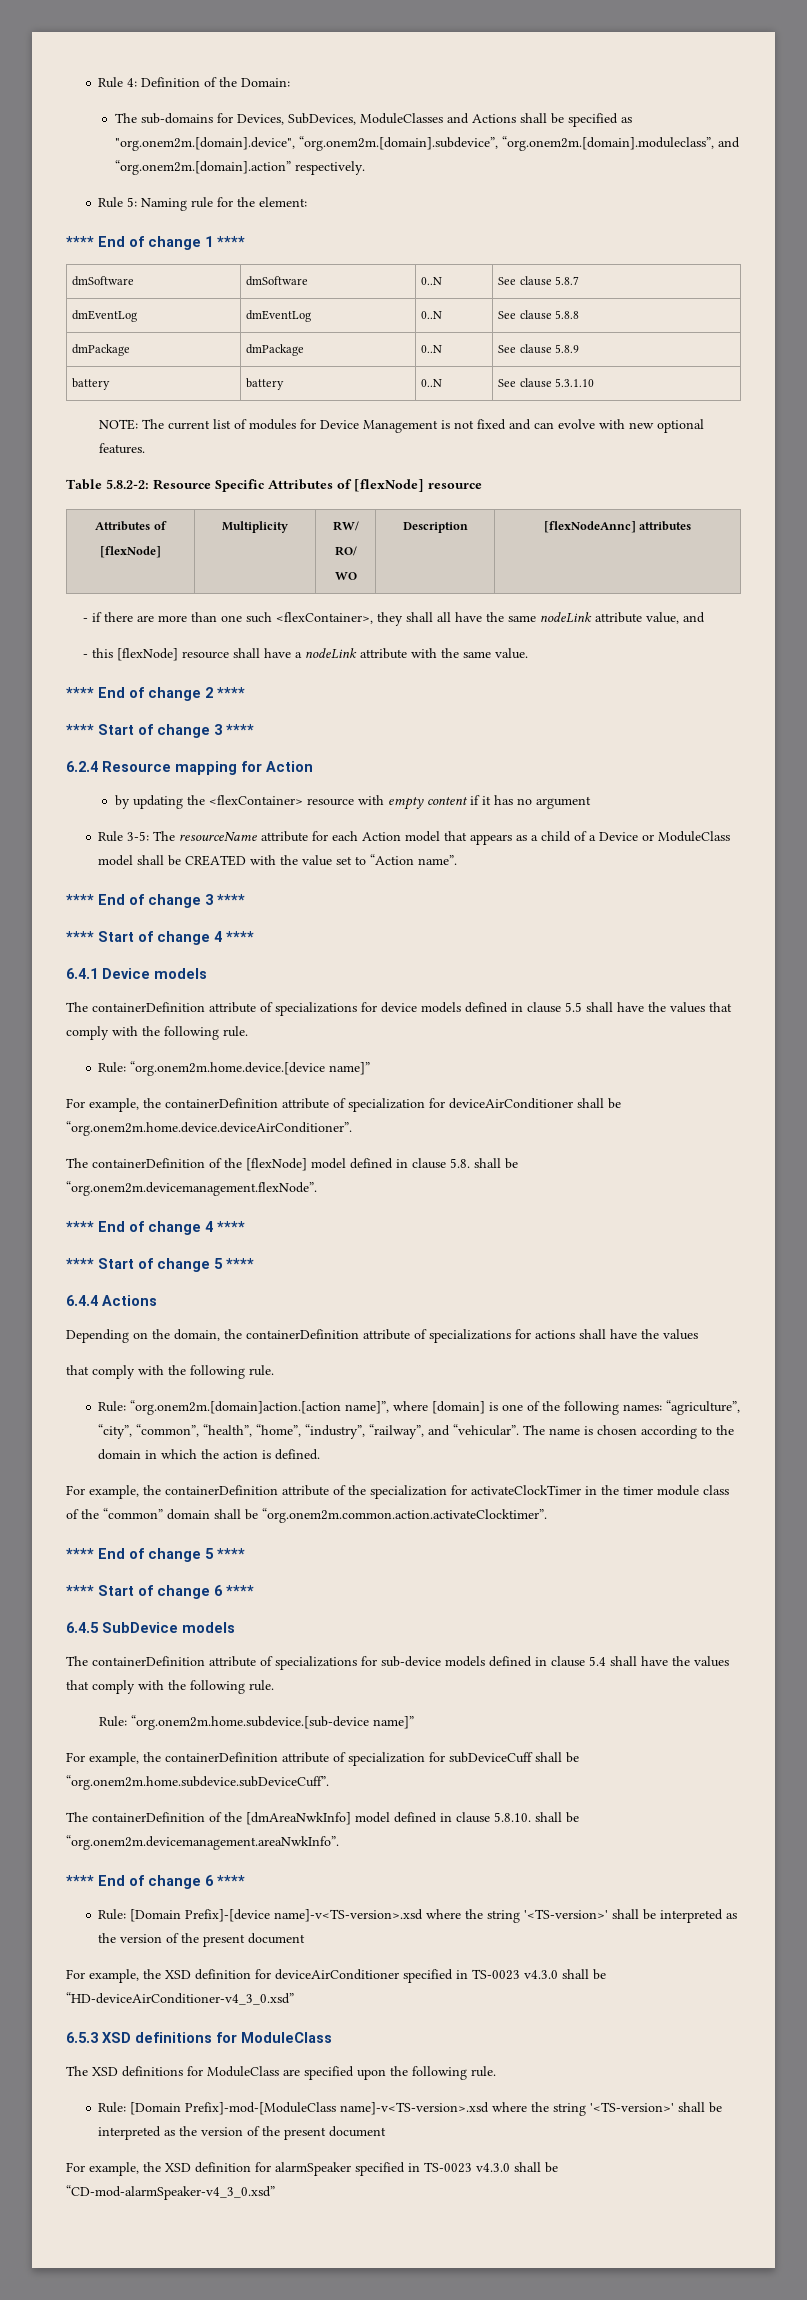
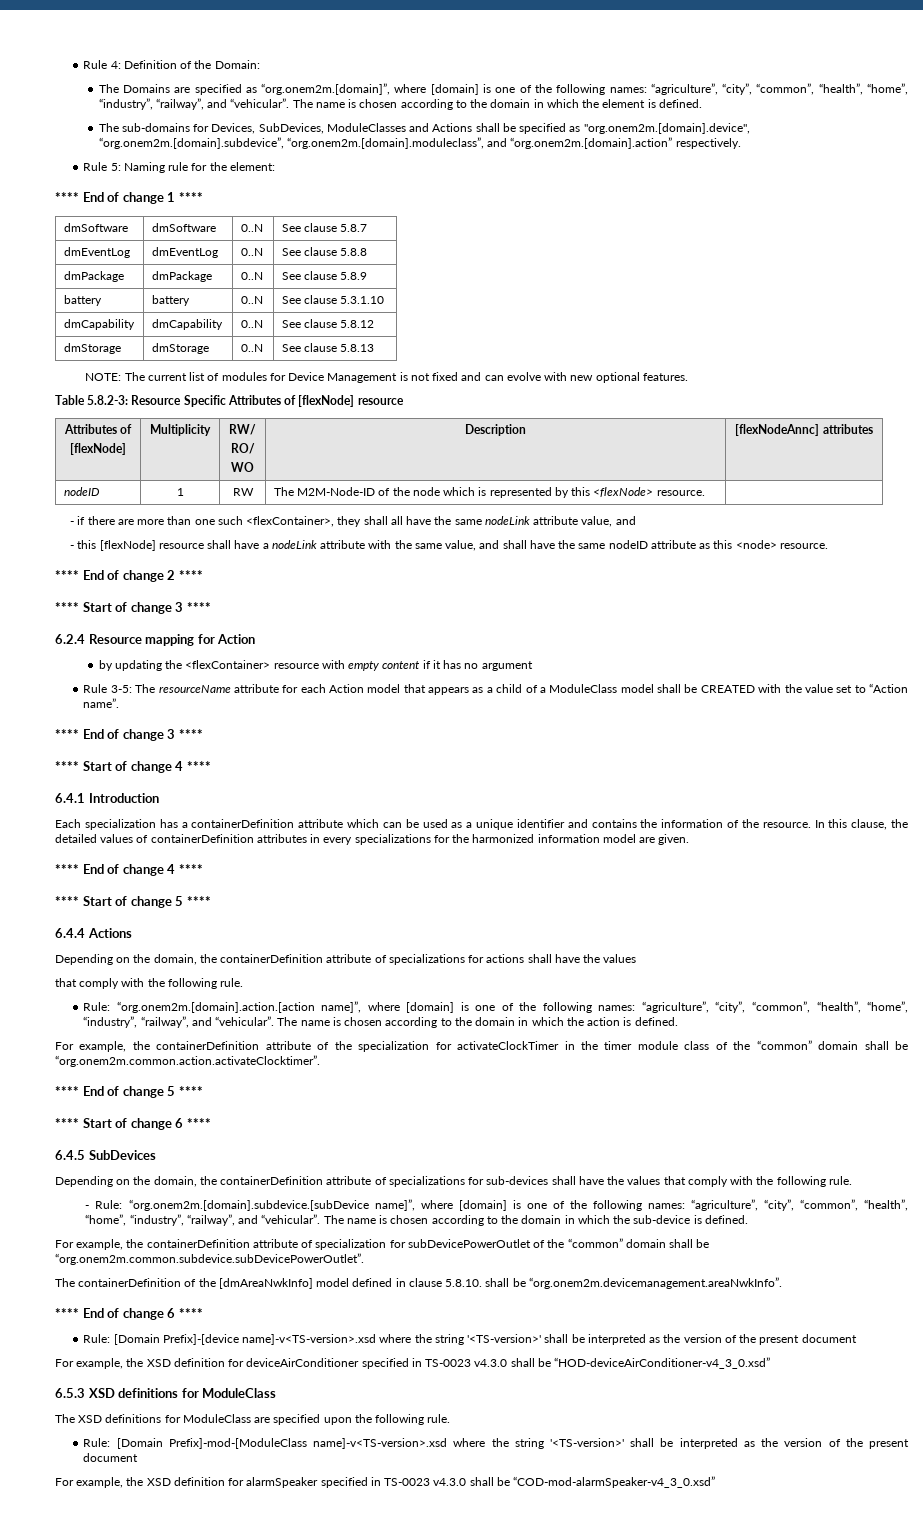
(291, 82) none -> [98,83,908,95] [98,98,702,110] // The Domains are specified as “org.onem2m.[domain]”, where [domain] is one of the following names: “agriculture”, “city”, “common”, “health”, “home”, “industry”, “railway”, and “vehicular”. The name is chosen according to the domain in which the element is defined.
(595, 382) none -> [63,319,135,330] [151,319,223,330] [240,320,263,328] [281,319,375,328] [63,343,121,354] [151,343,209,354] [240,344,263,352] [281,343,375,352] // dmCapability | dmCapability | 0..N | See clause 5.8.12 // dmStorage | dmStorage | 0..N | See clause 5.8.13
[106,479,149,489] 5.8.2-2: -> [87,395,129,405] 5.8.2-3:
(692, 526) none -> [63,487,100,496] [176,488,184,496] [232,488,254,496] [273,487,705,498] // nodeID | 1 | RW | The M2M-Node-ID of the node which is represented by this <flexNode> resource. |
[494,648,528,659] value. -> [445,540,828,551] value, and shall have the same nodeID attribute as this <node> resource.
[599,832,655,841] Device or -> (546, 690) none
[102,968,207,979] [66,1002,732,1016] [66,1026,248,1040] [98,1061,371,1076] [66,1098,621,1112] [66,1121,352,1136] [66,1158,518,1171] [66,1181,317,1196] Device models // The containerDefinition attribute of specializations for device models defined in clause 5.5 shall have the values that comply with the following rule. // Rule: “org.onem2m.home.device.[device name]” // For example, the containerDefinition attribute of specialization for deviceAirConditioner shall be “org.onem2m.home.device.deviceAirConditioner”. // The containerDefinition of the [flexNode] model defined in clause 5.8. shall be “org.onem2m.devicemanagement.flexNode”. -> [88,793,159,803] [55,819,909,830] [55,834,690,845] Introduction // Each specialization has a containerDefinition attribute which can be used as a unique identifier and contains the information of the resource. In this clause, the detailed values of containerDefinition attributes in every specializations for the harmonized information model are given.
[130,1400,342,1415] “org.onem2m.[domain]action.[action -> [116,1001,315,1013] “org.onem2m.[domain].action.[action
[102,1622,235,1633] [66,1656,606,1670] SubDevice models // The containerDefinition attribute of specializations for sub-device models defined in clause 5.4 -> [88,1150,156,1160] [55,1176,549,1187] SubDevices // Depending on the domain, the containerDefinition attribute of specializations for sub-devices
[99,1715,415,1730] [66,1752,579,1766] [66,1775,329,1790] Rule: “org.onem2m.home.subdevice.[sub-device name]” // For example, the containerDefinition attribute of specialization for subDeviceCuff shall be “org.onem2m.home.subdevice.subDeviceCuff”. -> [85,1199,909,1211] [85,1214,748,1226] [55,1238,710,1250] [55,1253,364,1265] - Rule: “org.onem2m.[domain].subdevice.[subDevice name]”, where [domain] is one of the following names: “agriculture”, “city”, “common”, “health”, “home”, “industry”, “railway”, and “vehicular”. The name is chosen according to the domain in which the sub-device is defined. // For example, the containerDefinition attribute of specialization for subDevicePowerOutlet of the “common” domain shall be “org.onem2m.common.subdevice.subDevicePowerOutlet”.
[66,1992,294,2005] “HD-deviceAirConditioner-v4_3_0.xsd” -> [554,1357,771,1369] “HOD-deviceAirConditioner-v4_3_0.xsd”
[66,2185,275,2200] “CD-mod-alarmSpeaker-v4_3_0.xsd” -> [513,1476,716,1488] “COD-mod-alarmSpeaker-v4_3_0.xsd”

